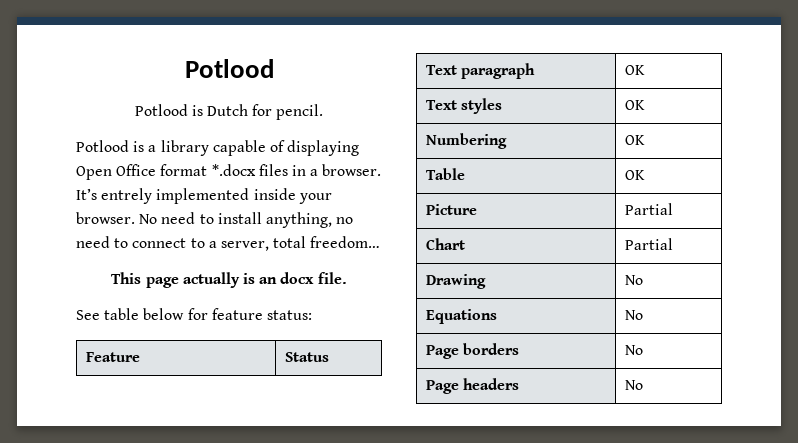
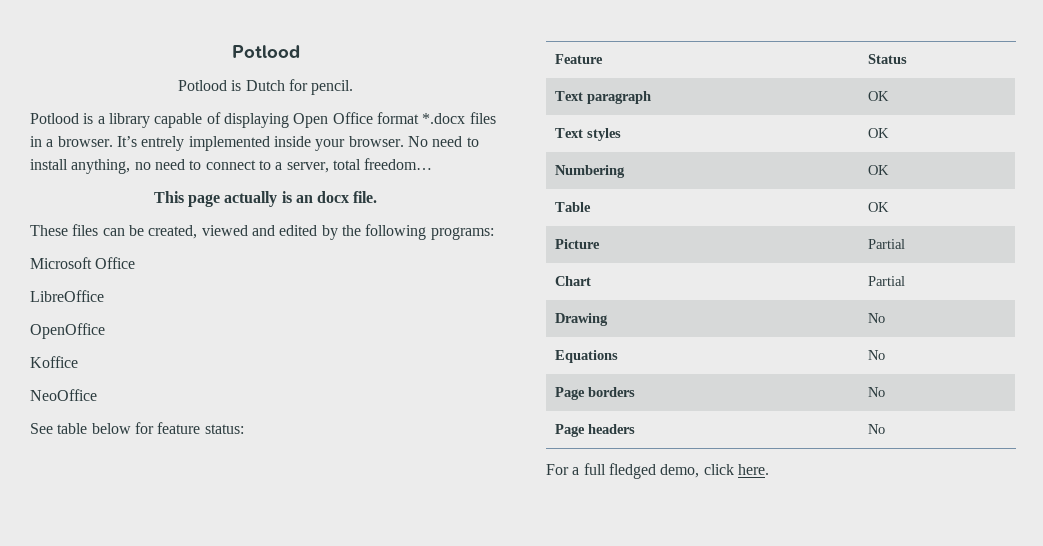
(347, 278) none -> [30,224,494,240] [30,257,136,269] [30,290,104,302] [30,323,105,339] [30,356,78,368] [30,389,97,401] // These files can be created, viewed and edited by the following programs: // Microsoft Office // LibreOffice // OpenOffice // Koffice // NeoOffice
(643, 385) none -> [546,463,769,479] // For a full fledged demo, click here.

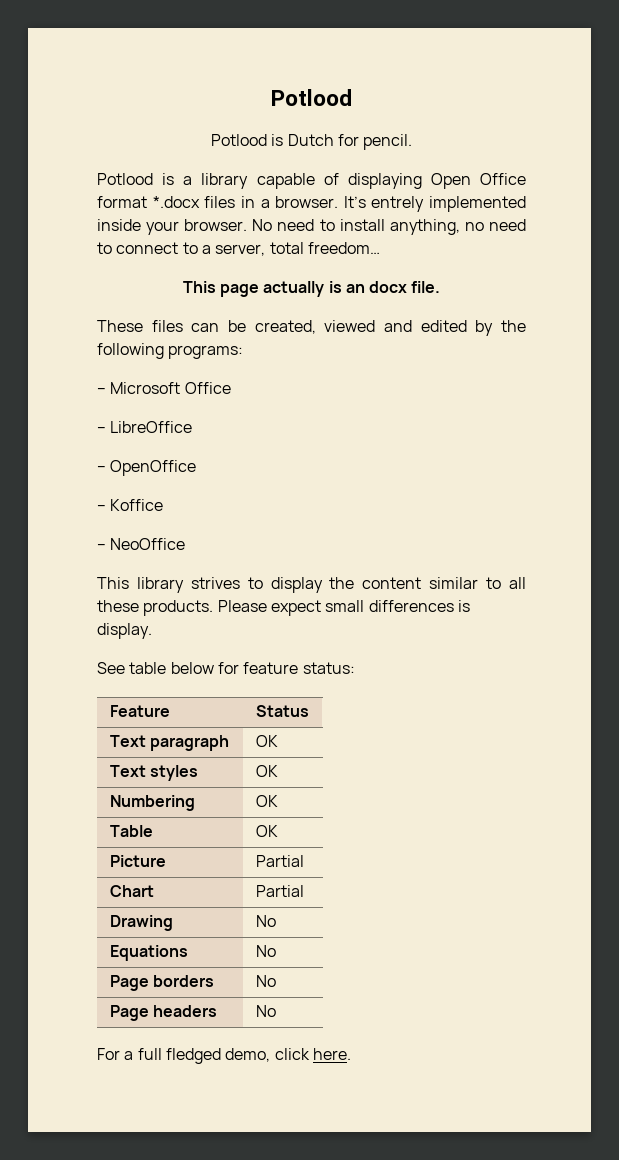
(494, 233) none -> [97,388,106,394] –
(136, 263) none -> [97,427,106,433] –
(104, 296) none -> [97,466,106,472] –
(105, 331) none -> [97,505,106,511] –
(78, 362) none -> [97,544,106,550] –
(97, 395) none -> [97,577,527,593] [97,600,470,616] [97,623,152,639] // This library strives to display the content similar to all these products. Please expect small differences is display.

